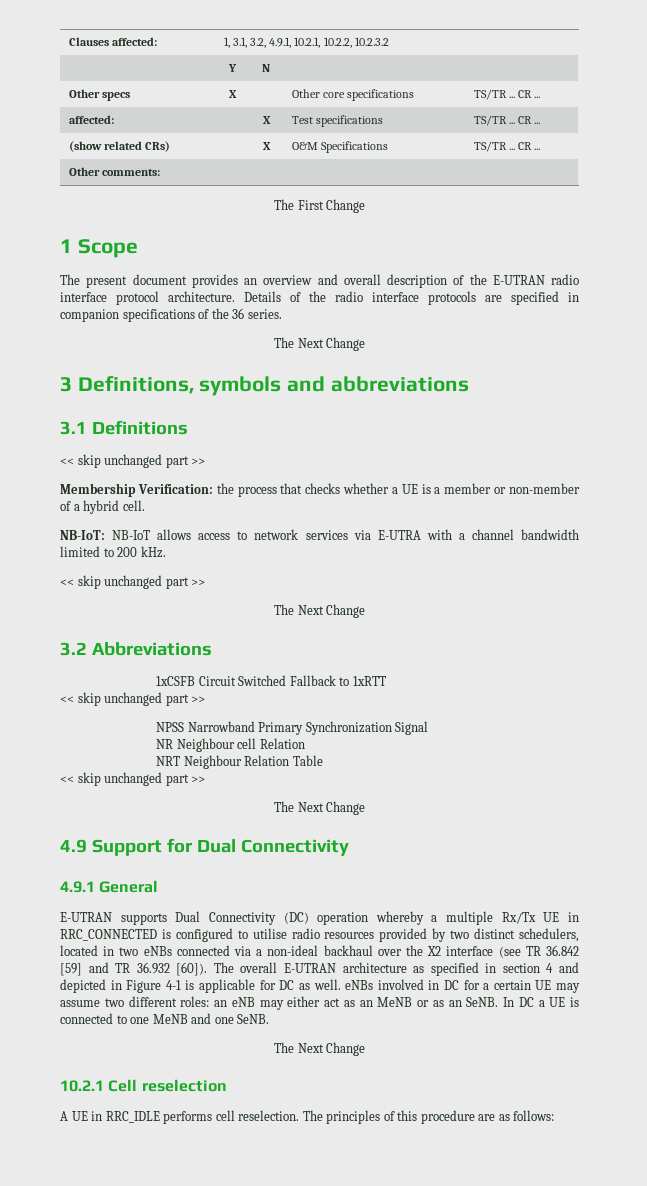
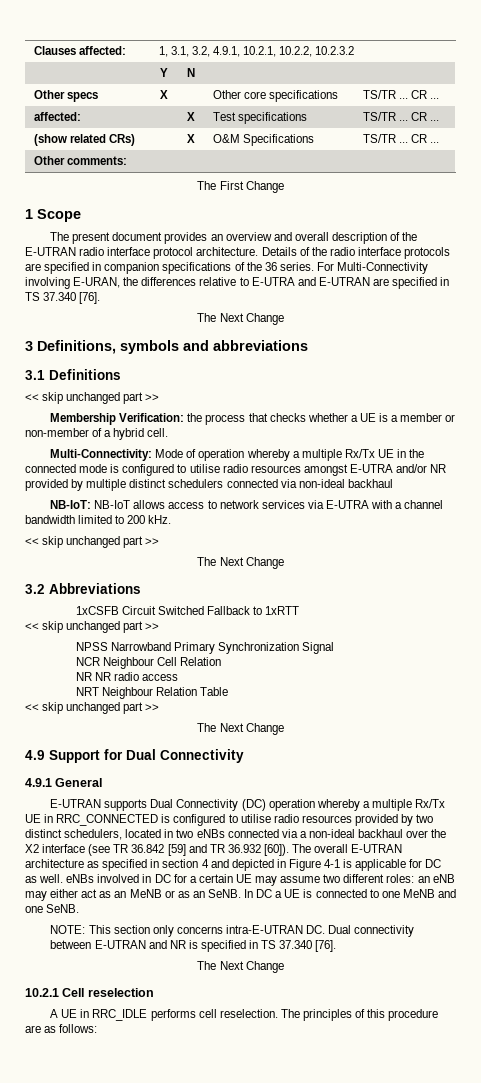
(282, 314) none -> [316,262,429,274] [25,277,450,289] [25,292,101,304] For Multi-Connectivity involving E-URAN, the differences relative to E-UTRA and E-UTRAN are specified in TS 37.340 [76].
(145, 505) none -> [50,449,425,461] [25,464,447,476] [25,479,393,491] // Multi-Connectivity: Mode of operation whereby a multiple Rx/Tx UE in the connected mode is configured to utilise radio resources amongst E-UTRA and/or NR provided by multiple distinct schedulers connected via non-ideal backhaul
[156,738,305,752] NR Neighbour cell Relation -> [75,657,222,669] [75,672,179,681] NCR Neighbour Cell Relation // NR NR radio access
(270, 1019) none -> [50,925,415,937] [50,940,337,952] // NOTE: This section only concerns intra-E-UTRAN DC. Dual connectivity between E-UTRAN and NR is specified in TS 37.340 [76].

